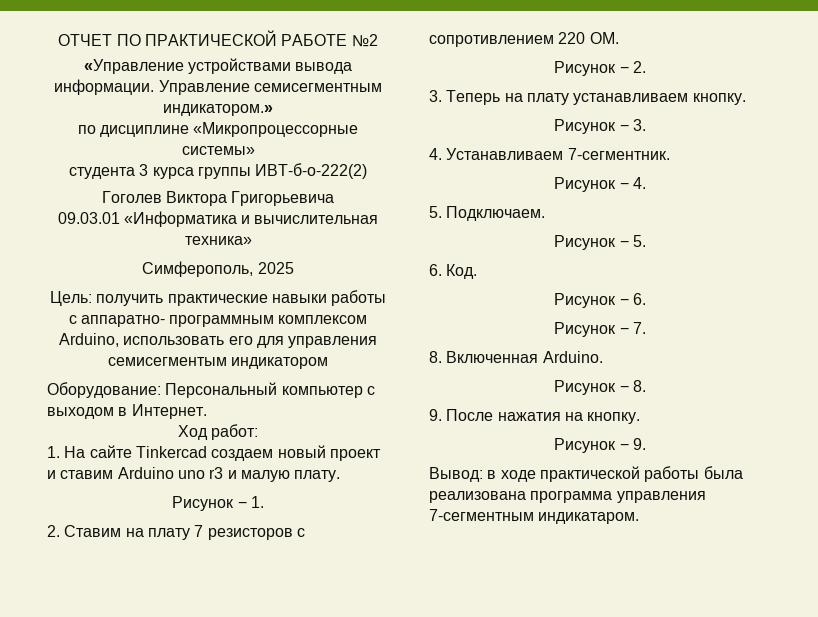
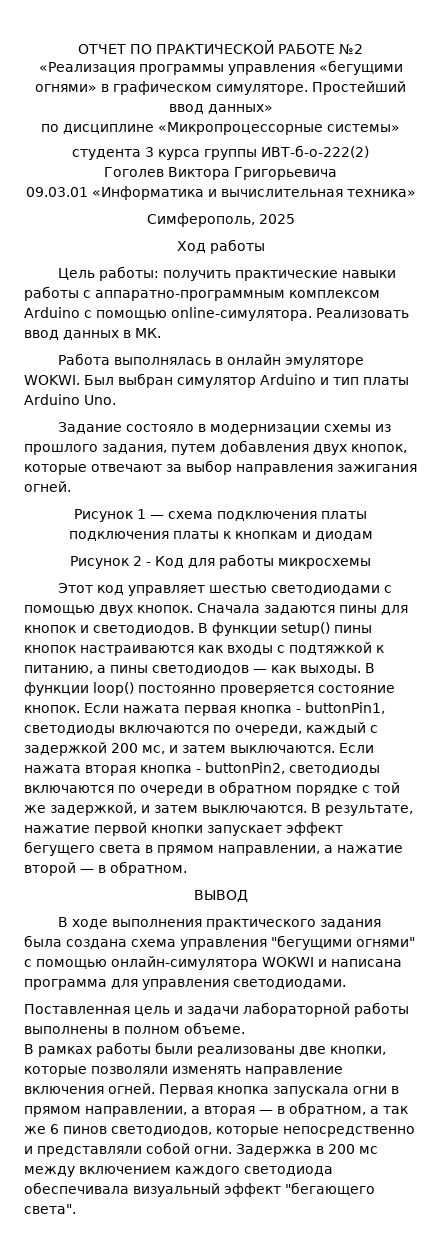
[83,58,353,74] [54,79,382,95] [163,104,273,116] «Управление устройствами вывода информации. Управление семисегментным индикатором.» -> [38,60,403,75] [35,81,406,95] [168,104,273,114] «Реализация программы управления «бегущими огнями» в графическом симуляторе. Простейший ввод данных»
[49,291,92,306] Цель: -> [176,239,265,254] [57,266,159,281] Ход работы // Цель работы:
[80,315,368,327] [58,333,378,348] [107,357,329,369] [47,382,375,398] [47,404,207,419] [177,424,259,440] [47,445,381,461] [47,467,341,482] [172,496,264,511] [47,525,305,540] [429,32,619,47] [554,61,646,76] [429,90,746,105] [554,119,646,134] [429,148,670,160] [554,177,646,192] [429,206,546,221] [554,235,646,250] [429,264,478,279] [554,293,646,308] [554,322,646,337] [429,351,603,363] [554,380,646,395] [429,409,641,424] [554,438,646,453] [429,466,743,482] [429,491,706,503] [429,509,640,524] аппаратно- программным комплексом Arduino, использовать его для управления семисегментым индикатором // Оборудование: Персональный компьютер с выходом в Интернет. // Ход работ: // 1. На сайте Tinkercad создаем новый проект и ставим Arduino uno r3 и малую плату. // Рисунок − 1. // 2. Ставим на плату 7 резисторов с сопротивлением 220 ОМ. // Рисунок − 2. // 3. Теперь на плату устанавливаем кнопку. // Рисунок − 3. // 4. Устанавливаем 7-сегментник. // Рисунок − 4. // 5. Подключаем. // Рисунок − 5. // 6. Код. // Рисунок − 6. // Рисунок − 7. // 8. Включенная Arduino. // Рисунок − 8. // 9. После нажатия на кнопку. // Рисунок − 9. // Вывод: в ходе практической работы была реализована программа управления 7-сегментным индикатаром. -> [95,290,380,301] [24,307,409,321] [24,328,161,340] [57,353,364,368] [24,373,409,388] [24,394,116,405] [57,422,391,435] [24,440,407,455] [24,460,417,475] [24,481,71,492] [74,509,367,522] [68,531,373,541] [70,554,371,569] [57,583,392,596] [24,603,408,616] [24,622,372,636] [24,642,384,656] [24,663,375,675] [24,682,395,696] [24,702,385,716] [24,722,378,736] [24,742,374,756] [24,762,380,776] [24,781,400,796] [24,802,413,816] [24,822,343,836] [24,841,403,856] [24,861,187,876] [193,890,248,902] [57,917,381,930] [24,935,415,950] [24,956,402,970] [24,979,346,990] [24,1002,409,1017] [24,1022,245,1034] [24,1042,386,1057] [24,1066,343,1077] [24,1083,399,1097] [24,1102,408,1117] [24,1124,415,1137] [24,1142,378,1157] [24,1166,333,1177] [24,1182,375,1197] [24,1204,76,1214] аппаратно-программным комплексом Arduino с помощью online-симулятора. Реализовать ввод данных в МК. // Работа выполнялась в онлайн эмуляторе WOKWI. Был выбран симулятор Arduino и тип платы Arduino Uno. // Задание состояло в модернизации схемы из прошлого задания, путем добавления двух кнопок, которые отвечают за выбор направления зажигания огней. // Рисунок 1 — схема подключения платы подключения платы к кнопкам и диодам // Рисунок 2 - Код для работы микросхемы // Этот код управляет шестью светодиодами с помощью двух кнопок. Сначала задаются пины для кнопок и светодиодов. В функции setup() пины кнопок настраиваются как входы с подтяжкой к питанию, а пины светодиодов — как выходы. В функции loop() постоянно проверяется состояние кнопок. Если нажата первая кнопка - buttonPin1, светодиоды включаются по очереди, каждый с задержкой 200 мс, и затем выключаются. Если нажата вторая кнопка - buttonPin2, светодиоды включаются по очереди в обратном порядке с той же задержкой, и затем выключаются. В результате, нажатие первой кнопки запускает эффект бегущего света в прямом направлении, а нажатие второй — в обратном. // ВЫВОД // В ходе выполнения практического задания была создана схема управления "бегущими огнями" с помощью онлайн-симулятора WOKWI и написана программа для управления светодиодами. // Поставленная цель и задачи лабораторной работы выполнены в полном объеме. // В рамках работы были реализованы две кнопки, которые позволяли изменять направление включения огней. Первая кнопка запускала огни в прямом направлении, а вторая — в обратном, а так же 6 пинов светодиодов, которые непосредственно и представляли собой огни. Задержка в 200 мс между включением каждого светодиода обеспечивала визуальный эффект "бегающего света".

